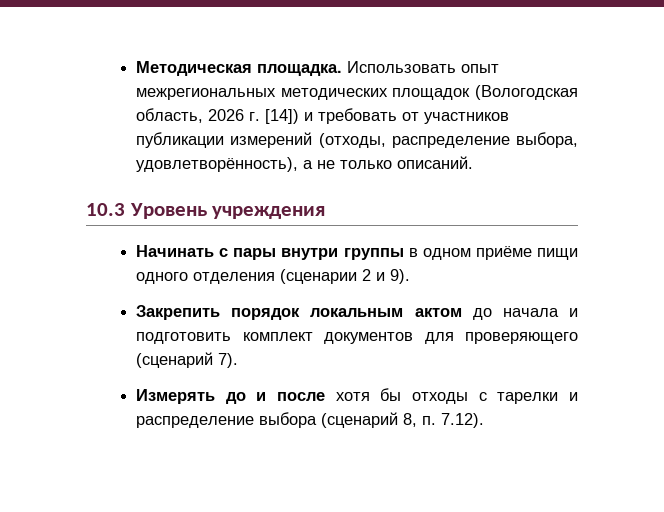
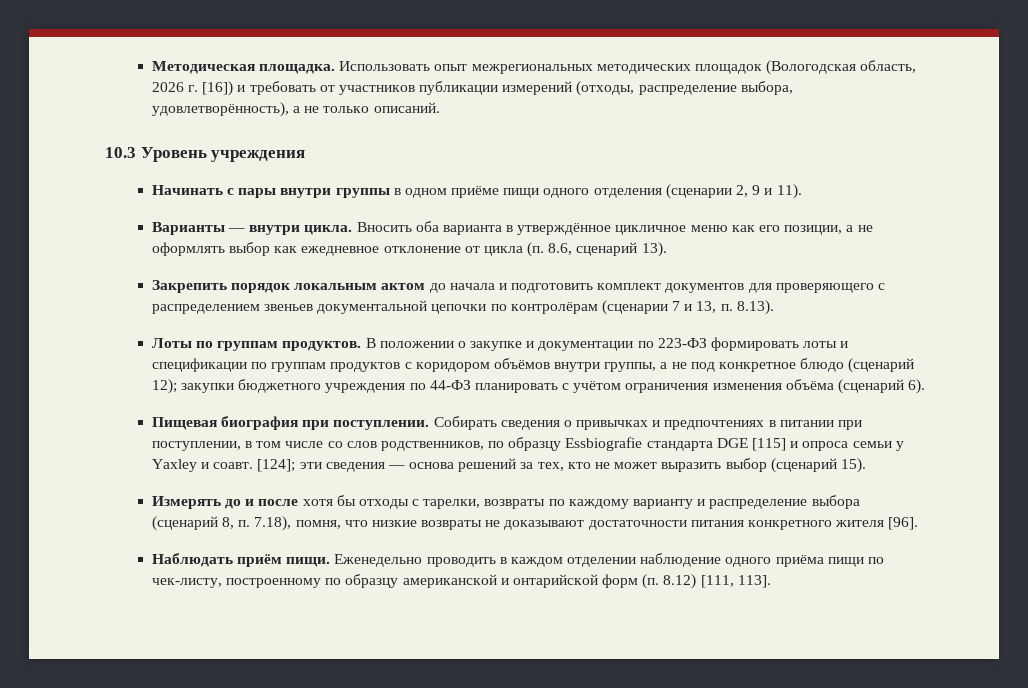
[265,109,300,124] [14]) -> [202,81,234,96] [16])
[362,269,411,284] 2 и 9). -> [735,184,802,199] [151,221,873,235] [151,242,667,257] 2, 9 и 11). // Варианты — внутри цикла. Вносить оба варианта в утверждённое цикличное меню как его позиции, а не оформлять выбор как ежедневное отклонение от цикла (п. 8.6, сценарий 13).
[136,352,239,368] (сценарий 7). -> [877,283,885,290] [151,300,774,315] [151,337,849,351] [151,358,915,373] [151,379,926,394] [151,416,862,430] [151,437,904,451] [151,458,866,473] с распределением звеньев документальной цепочки по контролёрам (сценарии 7 и 13, п. 8.13). // Лоты по группам продуктов. В положении о закупке и документации по 223-ФЗ формировать лоты и спецификации по группам продуктов с коридором объёмов внутри группы, а не под конкретное блюдо (сценарий 12); закупки бюджетного учреждения по 44-ФЗ планировать с учётом ограничения изменения объёма (сценарий 6). // Пищевая биография при поступлении. Собирать сведения о привычках и предпочтениях в питании при поступлении, в том числе со слов родственников, по образцу Essbiografie стандарта DGE [115] и опроса семьи у Yaxley и соавт. [124]; эти сведения — основа решений за тех, кто не может выразить выбор (сценарий 15).
[497,392,559,404] тарелки -> [423,499,693,509] тарелки, возвраты по каждому варианту
[441,413,485,428] 7.12). -> [254,516,919,531] [151,553,884,567] [151,574,771,589] 7.18), помня, что низкие возвраты не доказывают достаточности питания конкретного жителя [96]. // Наблюдать приём пищи. Еженедельно проводить в каждом отделении наблюдение одного приёма пищи по чек-листу, построенному по образцу американской и онтарийской форм (п. 8.12) [111, 113].

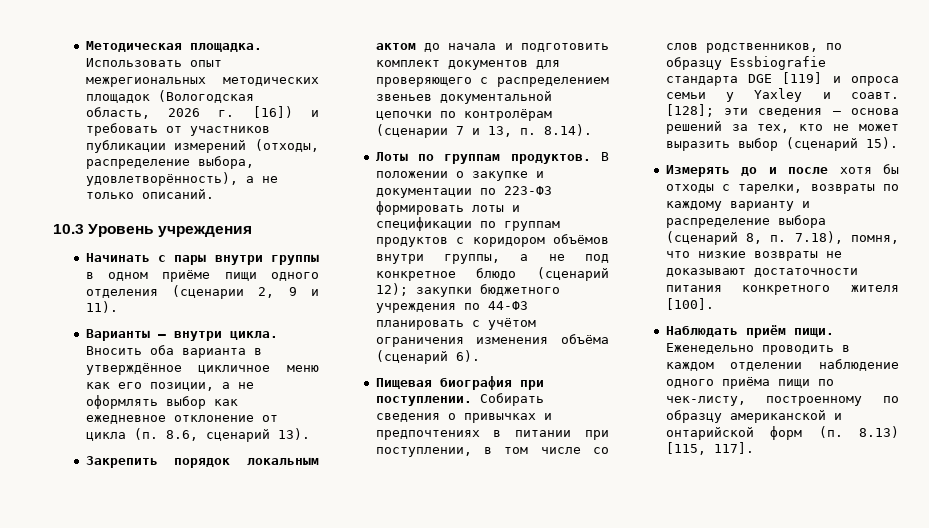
[736,300,774,315] 8.13). -> [543,124,592,136] 8.14).
[751,438,786,451] [115] -> [782,72,823,84] [119]
[257,459,296,472] [124]; -> [665,104,714,117] [128];
[888,517,919,530] [96]. -> [665,298,714,310] [100].
[663,574,771,589] 8.12) [111, 113]. -> [859,426,899,438] [665,442,754,455] 8.13) [115, 117].

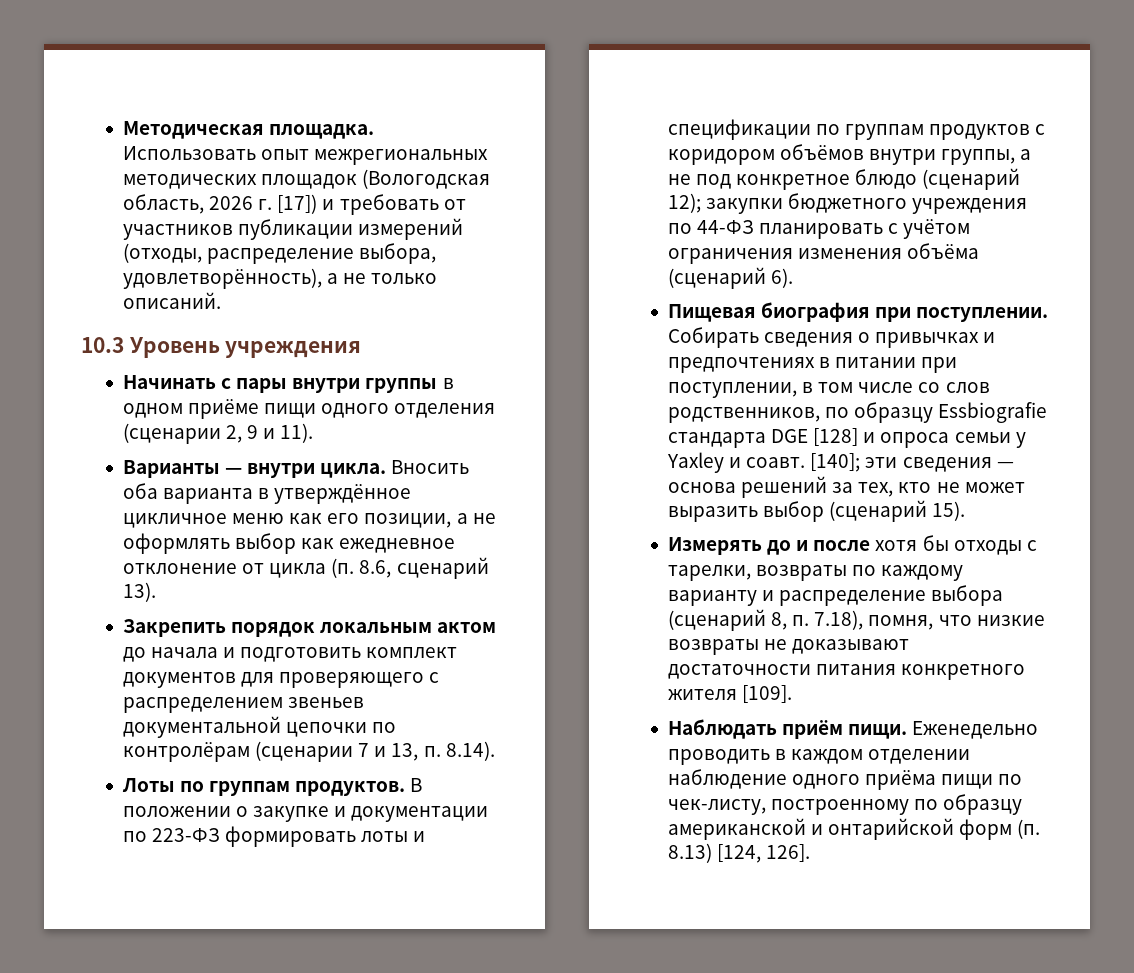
[252,106,293,118] [16]) -> [277,194,318,214] [17])
[782,72,823,84] [119] -> [813,428,859,446] [128]
[665,104,714,117] [128]; -> [810,453,861,472] [140];
[665,298,714,310] [100]. -> [742,685,793,703] [109].
[665,442,754,455] [115, 117]. -> [717,844,811,863] [124, 126].

